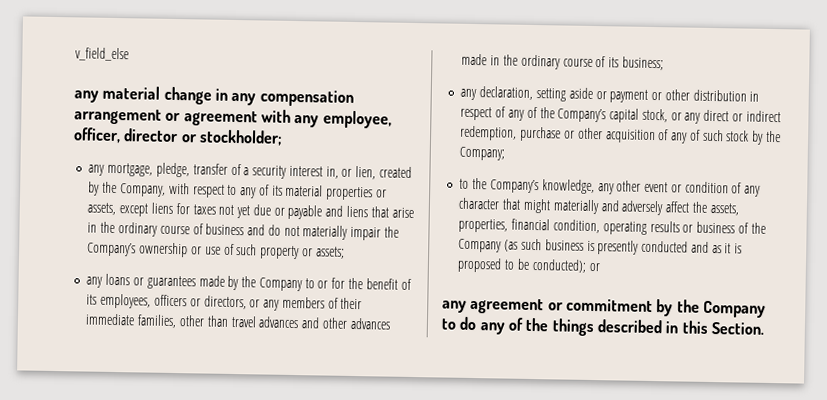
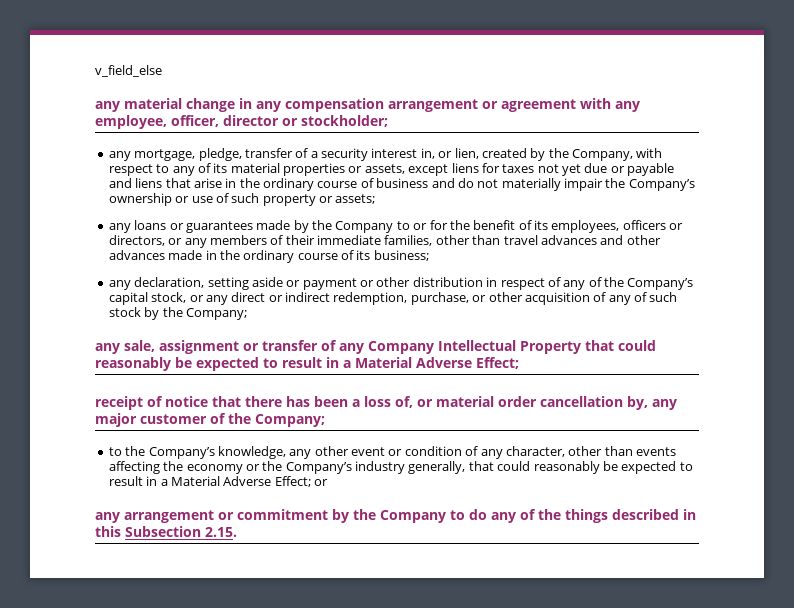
[520,126,562,142] purchase -> [410,292,469,305] purchase,
(506, 153) none -> [95,340,656,354] [95,357,519,371] [95,396,677,410] [95,413,325,427] // any sale, assignment or transfer of any Company Intellectual Property that could reasonably be expected to result in a Material Adverse Effect; // receipt of notice that there has been a loss of, or material order cancellation by, any major customer of the Company;
[458,197,739,216] [458,218,766,235] [458,238,743,255] [457,257,587,273] character that might materially and adversely affect the assets, properties, financial condition, operating results or business of the Company (as such business is presently conducted and as it is proposed to be conducted); -> [505,446,676,457] [108,461,693,474] [108,476,311,487] character, other than events affecting the economy or the Company’s industry generally, that could reasonably be expected to result in a Material Adverse Effect;
[470,297,545,315] agreement -> [124,510,214,523] arrangement
[710,322,764,335] Section. -> [125,526,237,537] Subsection 2.15.

